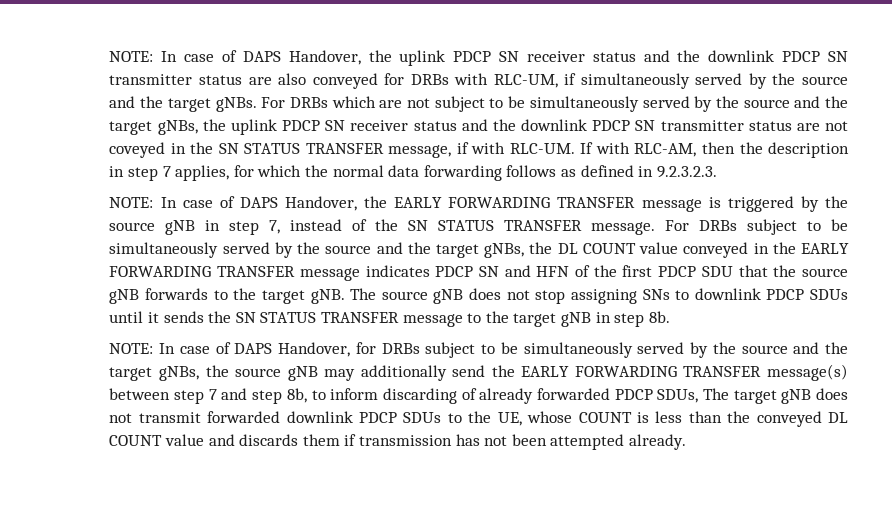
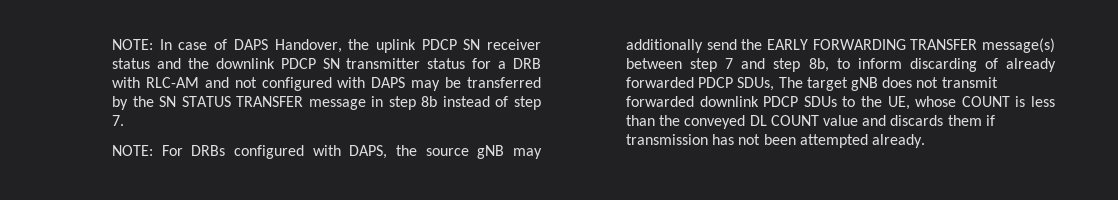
[248,73,848,89] [109,96,848,112] [109,119,848,135] [109,142,849,158] [109,165,717,181] [109,196,848,212] [109,219,848,235] [109,242,849,258] [109,265,849,281] [109,288,849,304] [109,311,670,327] [109,342,849,358] [109,366,199,381] are also conveyed for DRBs with RLC-UM, if simultaneously served by the source and the target gNBs. For DRBs which are not subject to be simultaneously served by the source and the target gNBs, the uplink PDCP SN receiver status and the downlink PDCP SN transmitter status are not coveyed in the SN STATUS TRANSFER message, if with RLC-UM. If with RLC-AM, then the description in step 7 applies, for which the normal data forwarding follows as defined in 9.2.3.2.3. // NOTE: In case of DAPS Handover, the EARLY FORWARDING TRANSFER message is triggered by the source gNB in step 7, instead of the SN STATUS TRANSFER message. For DRBs subject to be simultaneously served by the source and the target gNBs, the DL COUNT value conveyed in the EARLY FORWARDING TRANSFER message indicates PDCP SN and HFN of the first PDCP SDU that the source gNB forwards to the target gNB. The source gNB does not stop assigning SNs to downlink PDCP SDUs until it sends the SN STATUS TRANSFER message to the target gNB in step 8b. // NOTE: In case of DAPS Handover, for DRBs subject to be simultaneously served by the source and the target gNBs, -> [472,58,542,69] [112,77,541,91] [112,96,542,110] [112,115,125,126] [112,145,388,159] for a DRB with RLC-AM and not configured with DAPS may be transferred by the SN STATUS TRANSFER message in step 8b instead of step 7. // NOTE: For DRBs configured with DAPS,

